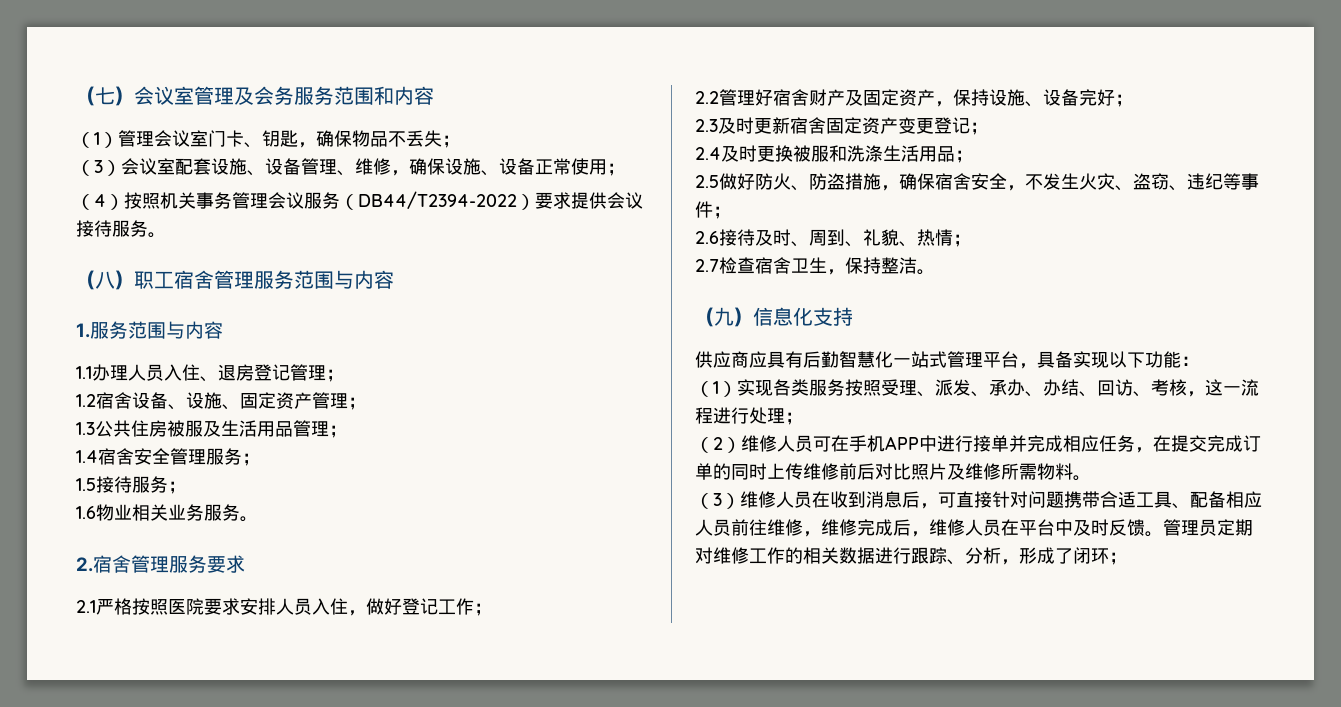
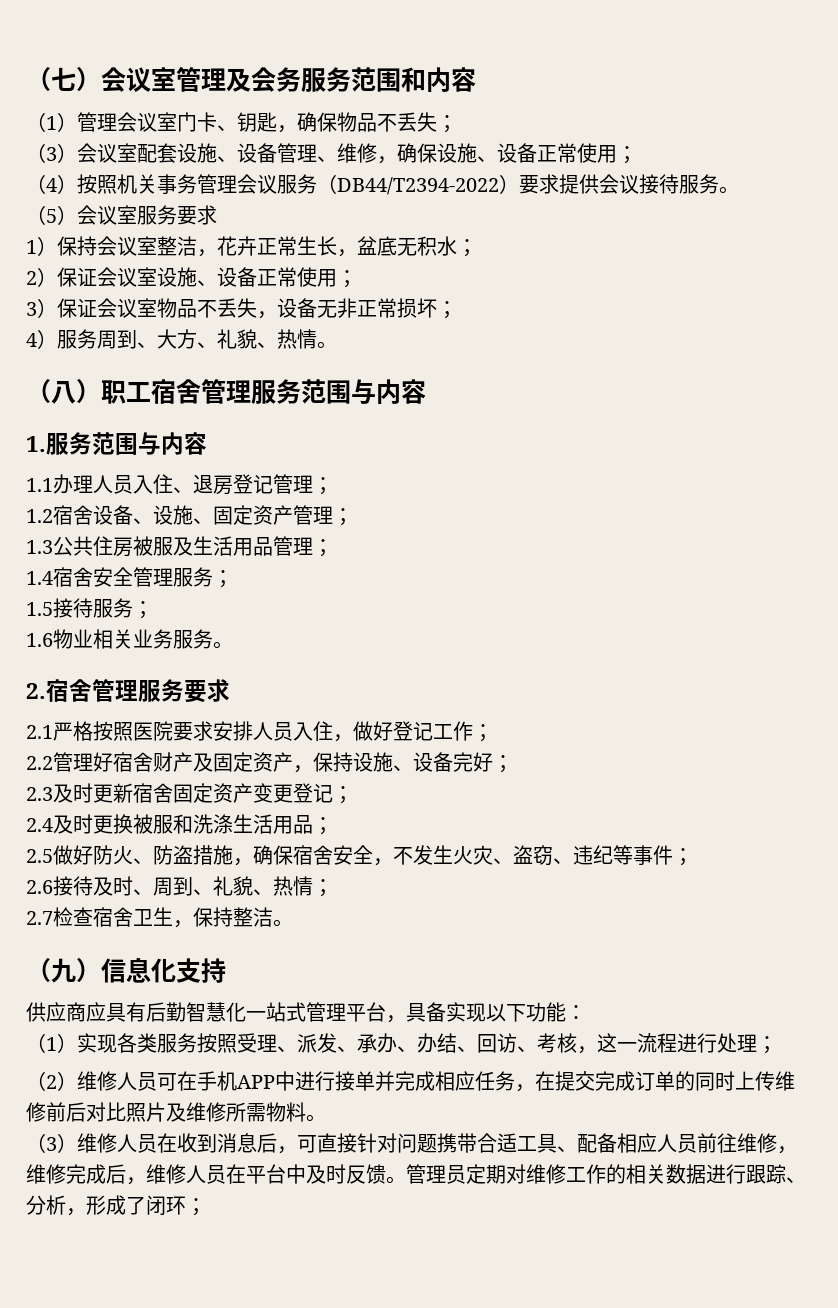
(166, 235) none -> [26,205,217,225] [26,236,477,257] [26,267,357,288] [26,298,457,319] [26,329,337,349] // （5）会议室服务要求 // 1）保持会议室整洁，花卉正常生长，盆底无积水； // 2）保证会议室设施、设备正常使用； // 3）保证会议室物品不丢失，设备无非正常损坏； // 4）服务周到、大方、礼貌、热情。

